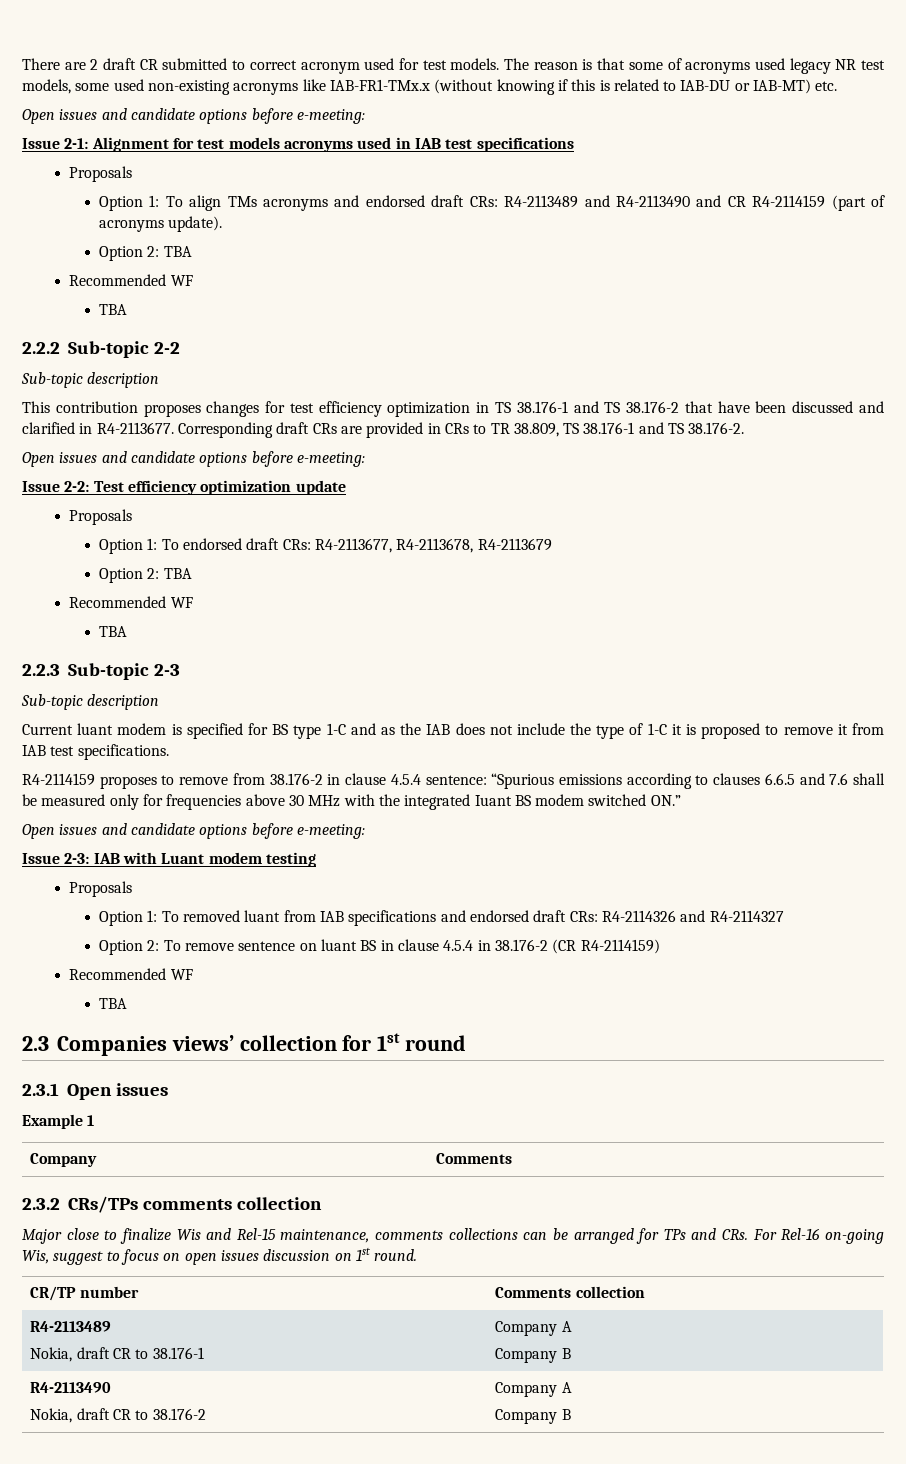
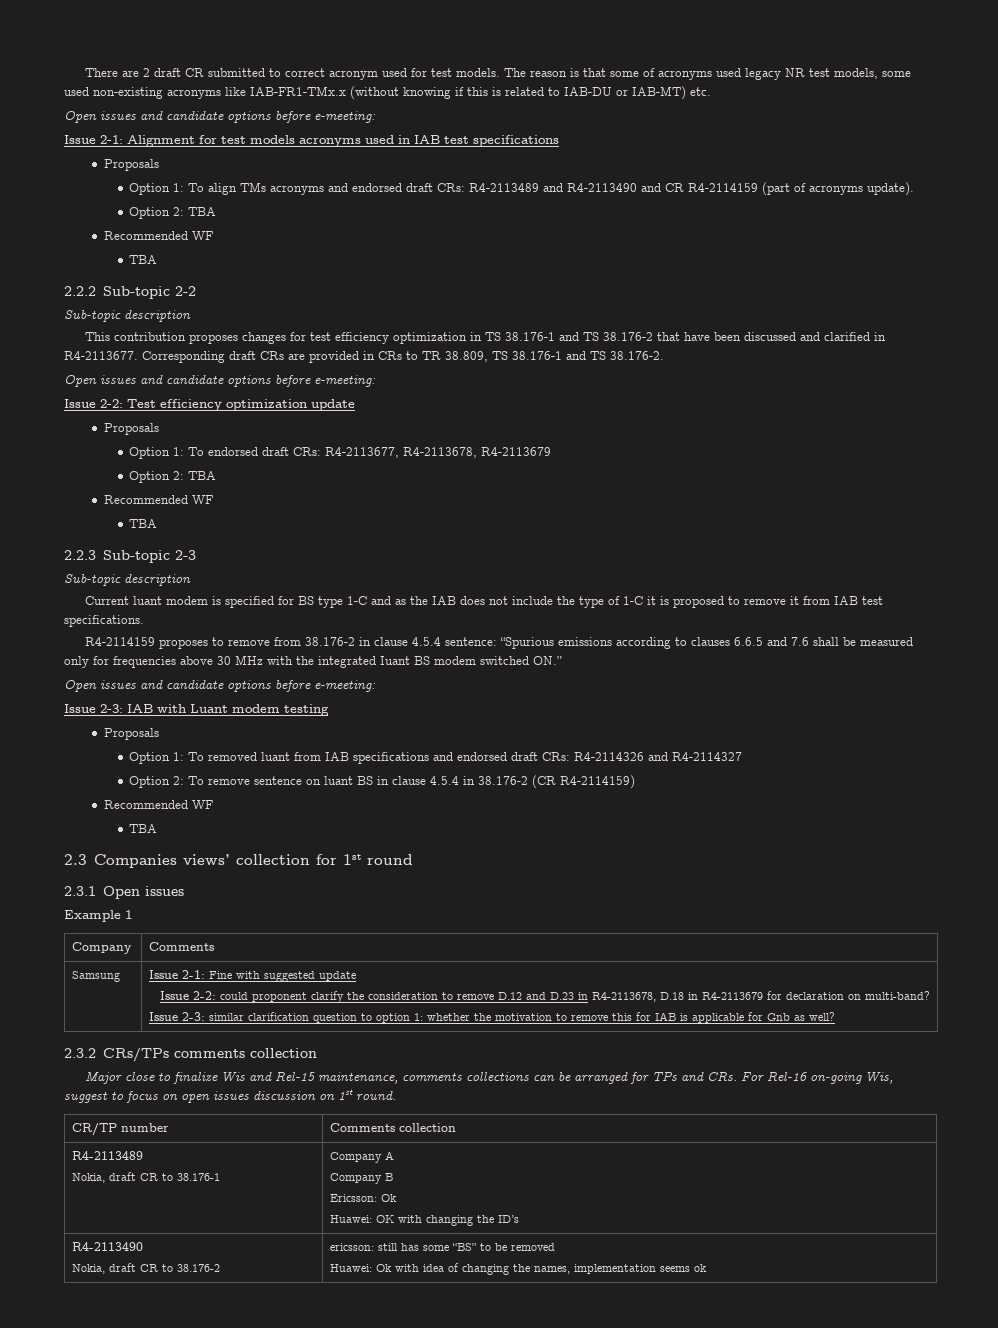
(513, 1158) none -> [72,971,121,982] [149,970,357,982] [159,991,930,1003] [149,1012,836,1023] // Samsung | Issue 2-1: Fine with suggested update // Issue 2-2: could proponent clarify the consideration to remove D.12 and D.23 in R4-2113678, D.18 in R4-2113679 for declaration on multi-band? // Issue 2-3: similar clarification question to option 1: whether the motivation to remove this for IAB is applicable for Gnb as well?
(571, 1353) none -> [330,1194,398,1202] [330,1215,520,1226] // Ericsson: Ok // Huawei: OK with changing the ID’s
[495,1382,572,1397] [495,1409,571,1424] Company A // Company B -> [330,1243,556,1251] [330,1263,708,1275] ericsson: still has some “BS” to be removed // Huawei: Ok with idea of changing the names, implementation seems ok

